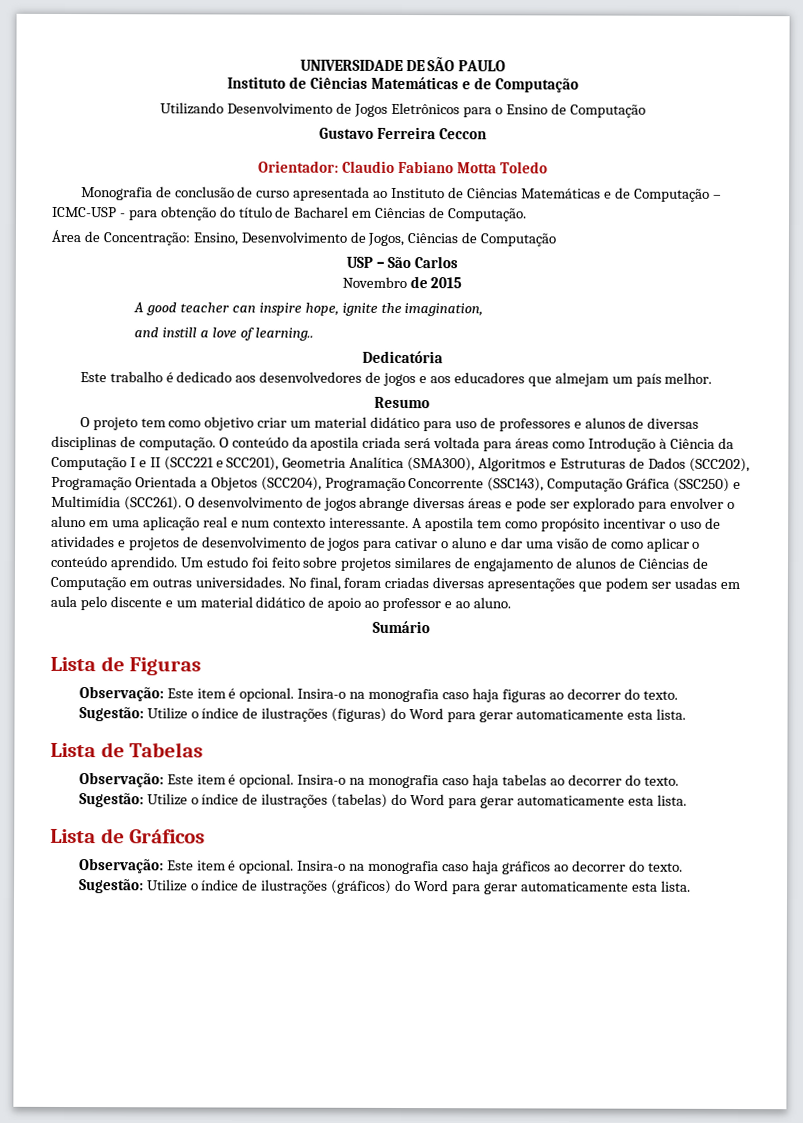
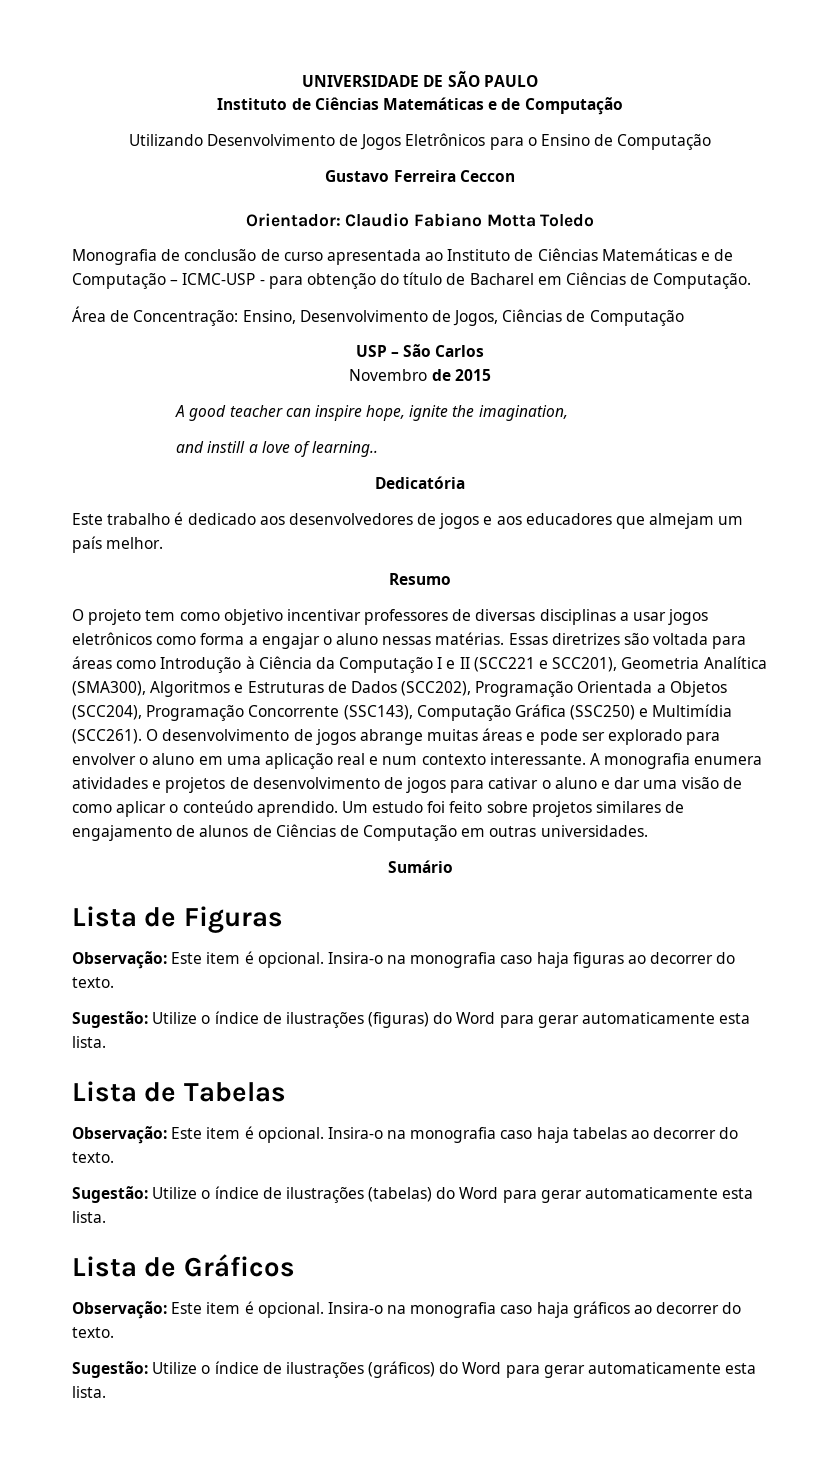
[257,416,700,432] [51,435,432,451] criar um material didático para uso de professores e alunos de diversas disciplinas de computação. O conteúdo da apostila criada será -> [286,609,709,625] [72,632,650,649] incentivar professores de diversas disciplinas a usar jogos eletrônicos como forma a engajar o aluno nessas matérias. Essas diretrizes são
[413,497,466,509] diversas -> [427,729,479,741] muitas
[425,517,721,532] apostila tem como propósito incentivar o uso de -> [604,753,763,769] monografia enumera
[287,576,740,592] [50,595,511,612] No final, foram criadas diversas apresentações que podem ser usadas em aula pelo discente e um material didático de apoio ao professor e ao aluno. -> (648, 831) none

